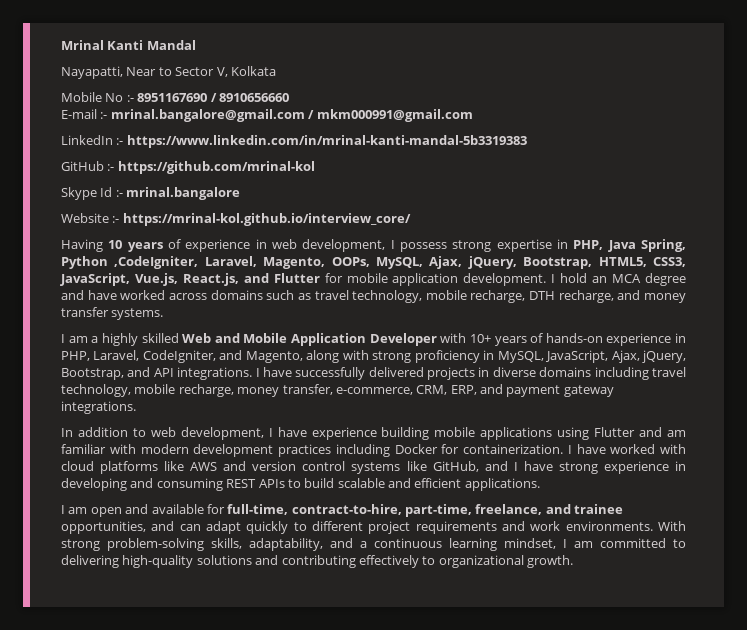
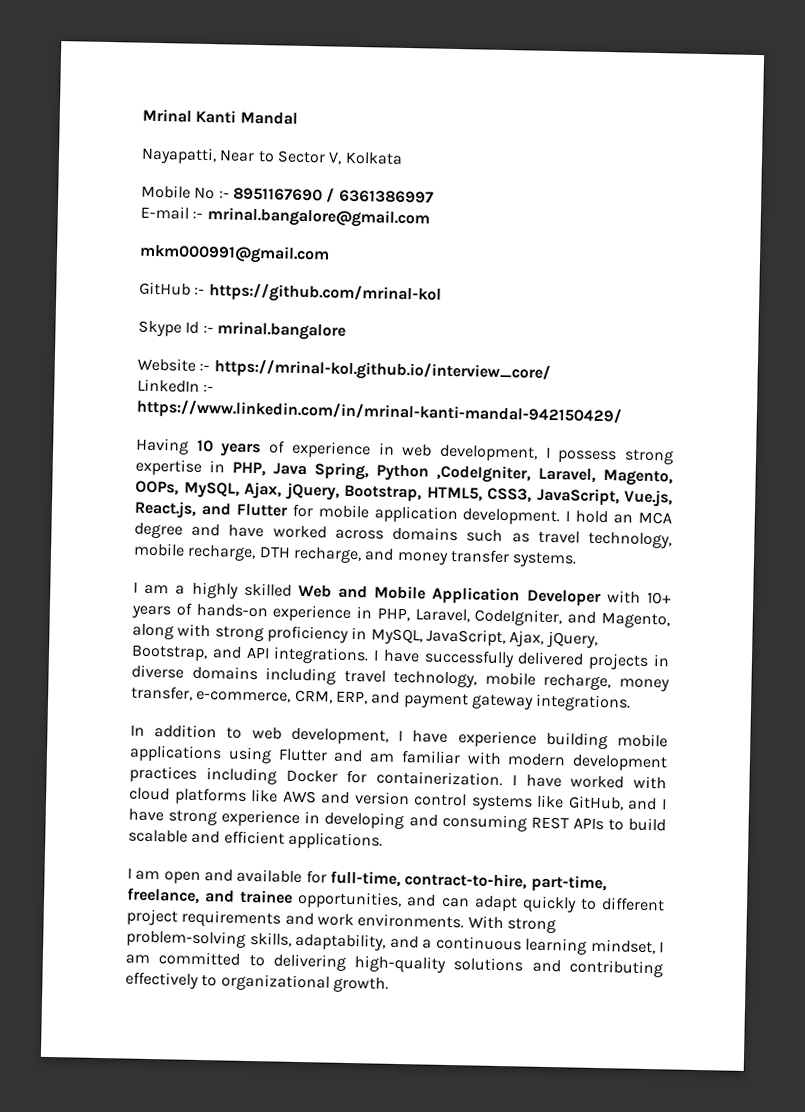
[218,93,289,102] 8910656660 -> [338,189,434,204] 6361386997
[308,110,315,119] / -> (430, 218) //
[61,135,527,148] // LinkedIn :- https://www.linkedin.com/in/mrinal-kanti-mandal-5b3319383 -> (330, 254) none
(411, 219) none -> [137,378,215,393] [136,399,622,426] // LinkedIn :- https://www.linkedin.com/in/mrinal-kanti-mandal-942150429/

